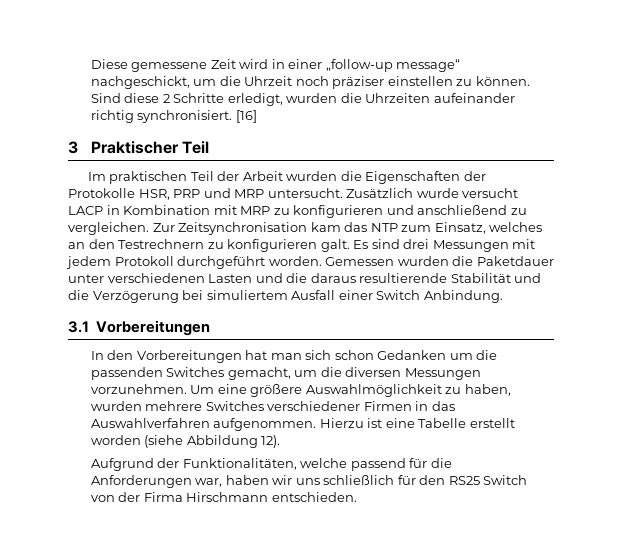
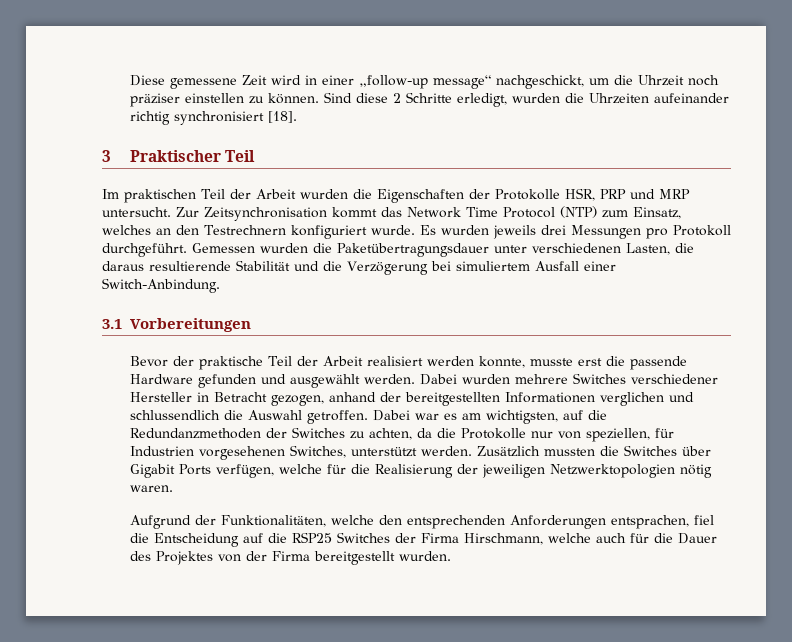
[137,110,257,123] synchronisiert. [16] -> [173,111,297,125] synchronisiert [18].
[346,188,519,198] [68,205,527,218] [68,222,398,235] Zusätzlich wurde versucht LACP in Kombination mit MRP zu konfigurieren und anschließend zu vergleichen. Zur Zeitsynchronisation kam das NTP -> [176,206,597,221] Zur Zeitsynchronisation kommt das Network Time Protocol (NTP)
[207,239,536,252] [66,256,322,269] zu konfigurieren galt. Es sind drei Messungen mit jedem Protokoll durchgeführt worden. -> [290,225,731,239] [102,243,187,257] konfiguriert wurde. Es wurden jeweils drei Messungen pro Protokoll durchgeführt.
[476,256,554,266] Paketdauer -> [337,243,489,257] Paketübertragungsdauer
[208,273,283,283] Lasten und -> [626,243,670,255] Lasten,
[376,290,503,303] Switch Anbindung. -> [102,278,220,293] Switch-Anbindung.
[90,350,498,363] [90,367,481,380] [90,384,511,397] [90,401,455,411] [90,418,515,431] [90,435,281,448] [90,458,452,471] [90,475,528,488] In den Vorbereitungen hat man sich schon Gedanken um die passenden Switches gemacht, um die diversen Messungen vorzunehmen. Um eine größere Auswahlmöglichkeit zu haben, wurden mehrere Switches verschiedener Firmen in das Auswahlverfahren aufgenommen. Hierzu ist eine Tabelle erstellt worden (siehe Abbildung 12). // Aufgrund der Funktionalitäten, welche passend für die Anforderungen war, haben wir uns schließlich für den RS25 Switch -> [129,356,687,370] [129,373,718,388] [129,392,694,406] [129,410,607,424] [129,427,674,442] [129,445,711,460] [129,464,712,478] [129,485,173,492] [129,515,714,529] [129,532,717,547] [129,551,213,565] Bevor der praktische Teil der Arbeit realisiert werden konnte, musste erst die passende Hardware gefunden und ausgewählt werden. Dabei wurden mehrere Switches verschiedener Hersteller in Betracht gezogen, anhand der bereitgestellten Informationen verglichen und schlussendlich die Auswahl getroffen. Dabei war es am wichtigsten, auf die Redundanzmethoden der Switches zu achten, da die Protokolle nur von speziellen, für Industrien vorgesehenen Switches, unterstützt werden. Zusätzlich mussten die Switches über Gigabit Ports verfügen, welche für die Realisierung der jeweiligen Netzwerktopologien nötig waren. // Aufgrund der Funktionalitäten, welche den entsprechenden Anforderungen entsprachen, fiel die Entscheidung auf die RSP25 Switches der Firma Hirschmann, welche auch für die Dauer des Projektes
[186,492,357,502] Hirschmann entschieden. -> [313,551,451,565] bereitgestellt wurden.

